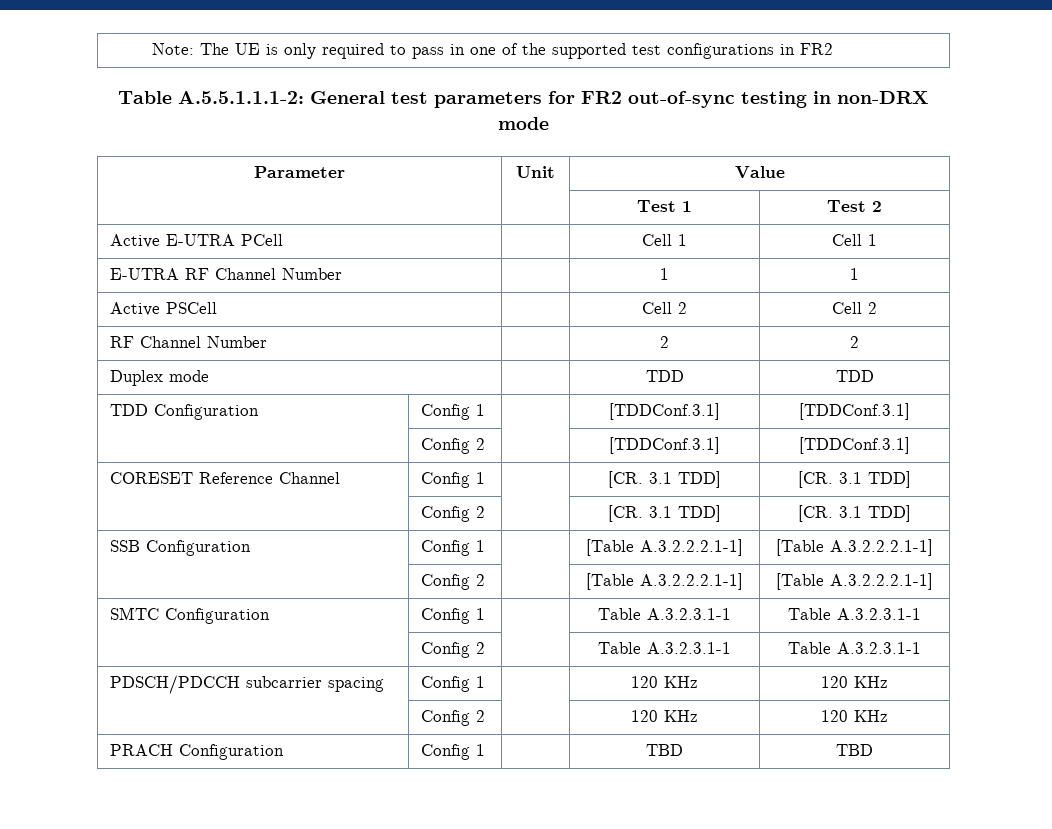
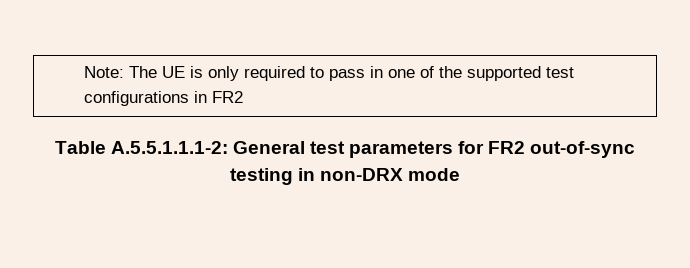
[254,166,345,178] [516,166,555,178] [734,166,785,178] [637,200,692,212] [827,200,882,212] [109,234,283,248] [642,234,687,246] [832,234,877,246] [109,268,342,280] [660,268,669,280] [850,268,859,280] [109,302,217,316] [642,302,687,314] [832,302,877,314] [109,336,267,348] [660,336,669,348] [850,336,859,348] [109,370,209,386] [645,370,684,382] [835,370,874,382] [109,404,259,420] [420,404,485,420] [609,403,720,420] [799,403,910,420] [420,438,485,454] [609,437,720,454] [799,437,910,454] [109,472,340,484] [420,472,485,488] [608,471,721,488] [798,471,911,488] [420,506,485,522] [608,505,721,522] [798,505,911,522] [109,540,251,556] [420,540,485,556] [586,539,743,556] [776,539,933,556] [420,574,485,590] [586,573,743,590] [776,573,933,590] [109,607,270,624] [420,608,485,624] [598,608,731,620] [788,608,921,620] [420,642,485,658] [598,642,731,654] [788,642,921,654] [109,675,384,694] [420,676,485,692] [631,676,698,688] [821,676,888,688] [420,710,485,726] [631,710,698,722] [821,710,888,722] [109,744,284,760] [420,744,485,760] [646,744,683,756] [836,744,873,756] // Parameter | Unit | Value // | | Test 1 | Test 2 // Active E-UTRA PCell | | Cell 1 | Cell 1 // E-UTRA RF Channel Number | | 1 | 1 // Active PSCell | | Cell 2 | Cell 2 // RF Channel Number | | 2 | 2 // Duplex mode | | TDD | TDD // TDD Configuration | Config 1 | | [TDDConf.3.1] | [TDDConf.3.1] // | Config 2 | | [TDDConf.3.1] | [TDDConf.3.1] // CORESET Reference Channel | Config 1 | | [CR. 3.1 TDD] | [CR. 3.1 TDD] // | Config 2 | | [CR. 3.1 TDD] | [CR. 3.1 TDD] // SSB Configuration | Config 1 | | [Table A.3.2.2.2.1-1] | [Table A.3.2.2.2.1-1] // | Config 2 | | [Table A.3.2.2.2.1-1] | [Table A.3.2.2.2.1-1] // SMTC Configuration | Config 1 | | Table A.3.2.3.1-1 | Table A.3.2.3.1-1 // | Config 2 | | Table A.3.2.3.1-1 | Table A.3.2.3.1-1 // PDSCH/PDCCH subcarrier spacing | Config 1 | | 120 KHz | 120 KHz // | Config 2 | | 120 KHz | 120 KHz // PRACH Configuration | Config 1 | | TBD | TBD -> (461, 174) none

